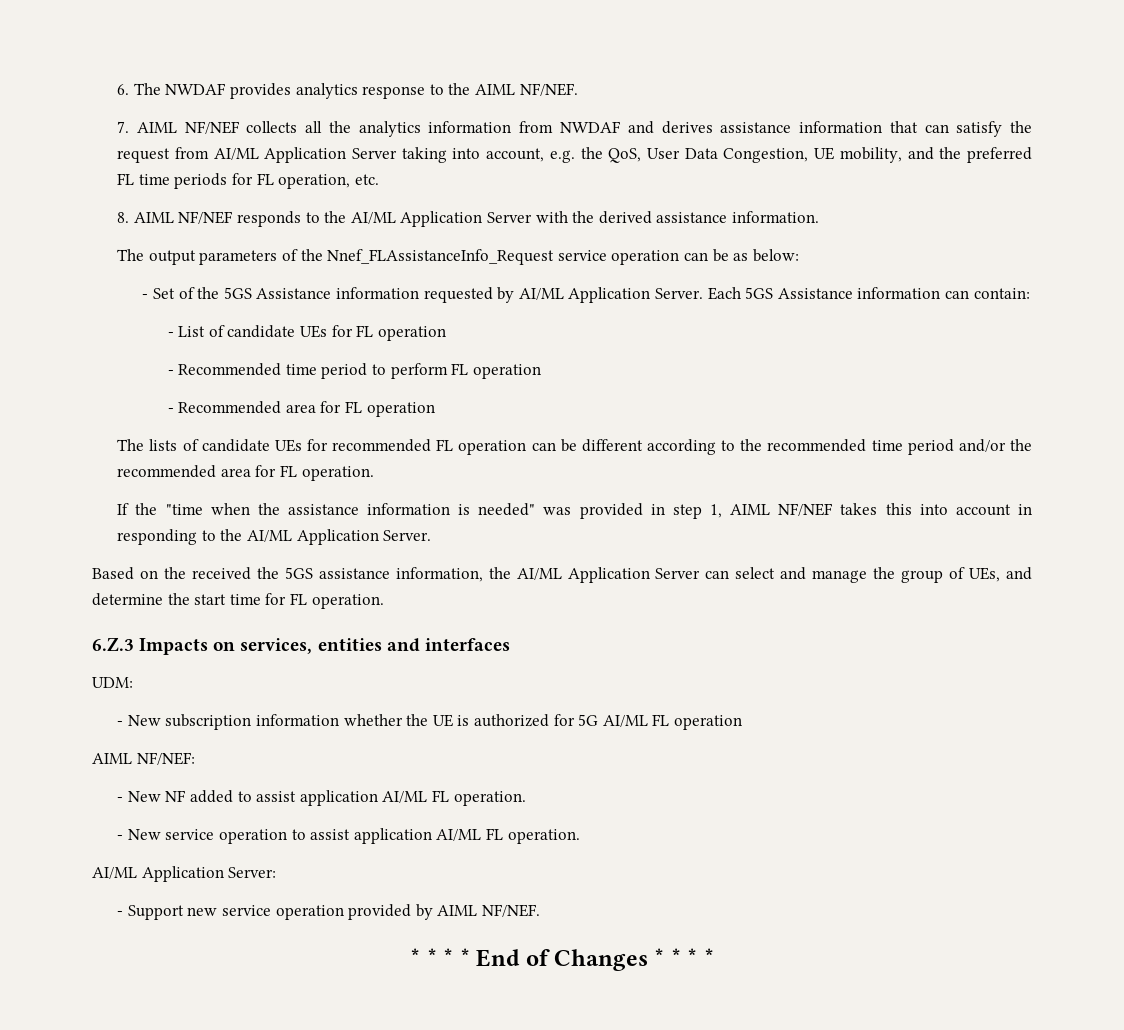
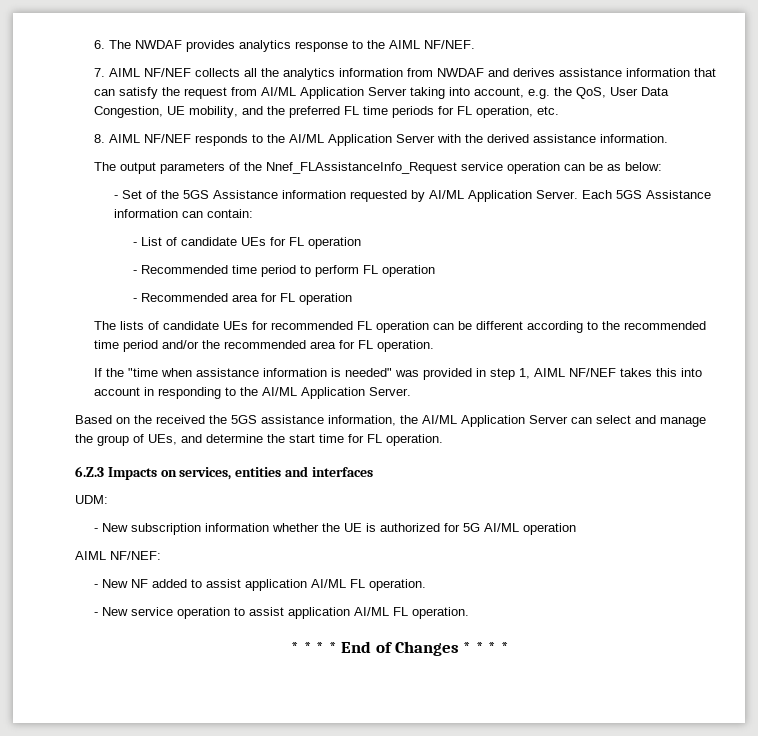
[257,503,280,515] the -> (193, 372) none
[652,714,670,726] FL -> (520, 527) none
[92,866,277,882] [117,904,540,920] // AI/ML Application Server: // - Support new service operation provided by AIML NF/NEF. -> (470, 613) none

